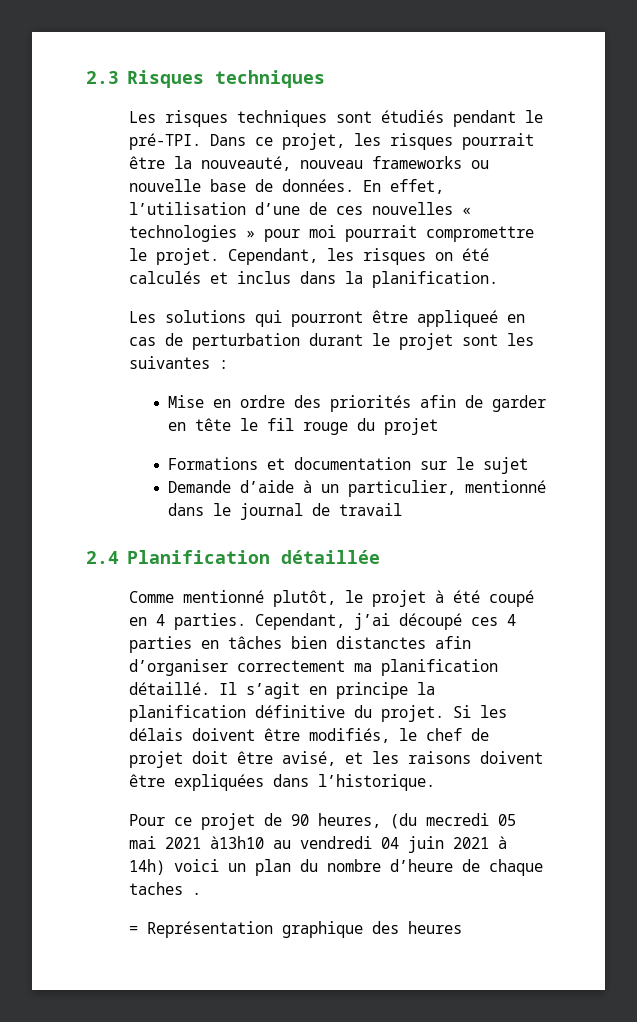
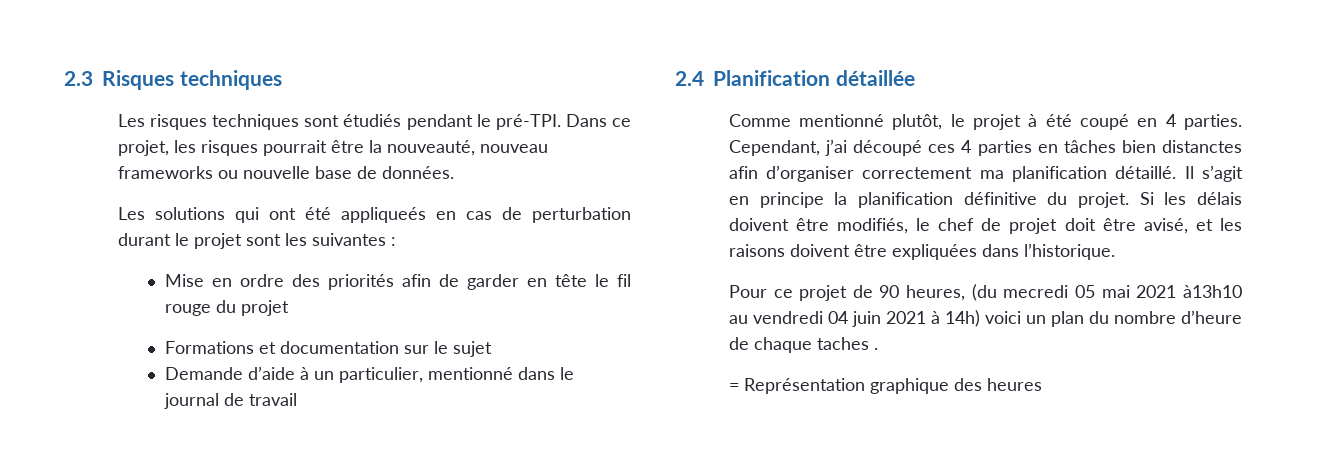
[363,179,445,194] [129,202,472,215] [129,225,535,242] [129,248,490,265] [129,271,499,288] En effet, l’utilisation d’une de ces nouvelles « technologies » pour moi pourrait compromettre le projet. Cependant, les risques on été calculés et inclus dans la planification. -> (454, 172) none
[291,310,499,327] pourront être appliqueé -> [268,207,426,223] ont été appliqueés

